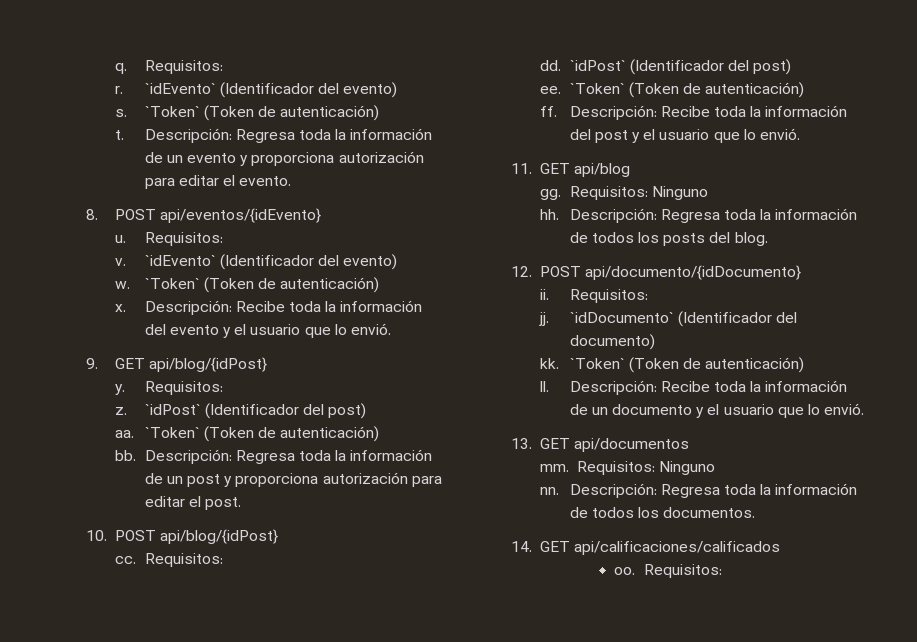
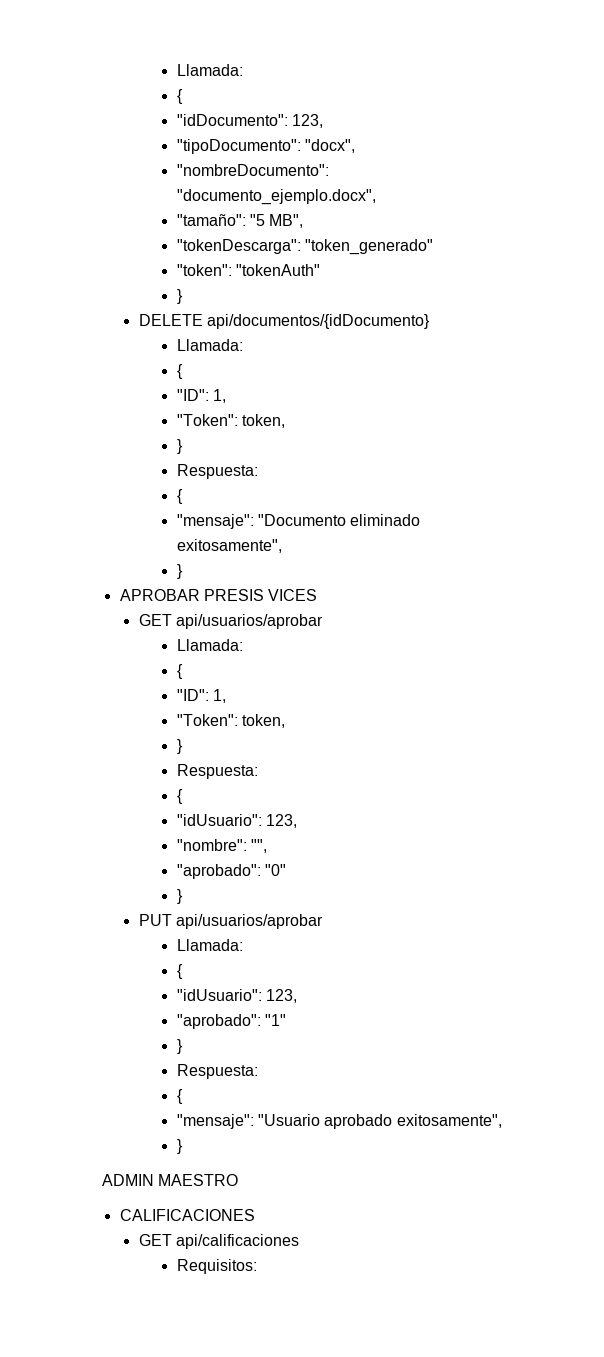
[115,60,223,74] [115,82,398,98] [115,105,380,121] [115,128,433,143] [144,151,424,166] [144,175,292,189] [85,208,322,223] [115,232,223,246] [115,254,398,270] [115,277,380,293] [115,300,423,315] [144,323,391,338] [85,357,268,372] [115,381,223,395] [115,403,367,419] [115,426,380,442] [115,449,433,464] [144,472,442,487] [144,496,242,510] [85,529,279,544] [115,553,223,567] [540,59,792,75] [540,82,805,98] [540,105,848,120] [569,128,800,143] [510,163,631,177] [540,186,708,200] [540,208,858,223] [569,232,768,246] [510,265,802,280] [540,289,648,303] [539,311,798,327] [569,334,655,350] [540,357,805,373] [540,380,848,395] [569,403,865,418] [510,438,690,452] [540,461,716,475] [540,483,858,498] [569,507,756,518] [510,541,781,555] [614,567,636,575] q. Requisitos: // r. `idEvento` (Identificador del evento) // s. `Token` (Token de autenticación) // t. Descripción: Regresa toda la información de un evento y proporciona autorización para editar el evento. // 8. POST api/eventos/{idEvento} // u. Requisitos: // v. `idEvento` (Identificador del evento) // w. `Token` (Token de autenticación) // x. Descripción: Recibe toda la información del evento y el usuario que lo envió. // 9. GET api/blog/{idPost} // y. Requisitos: // z. `idPost` (Identificador del post) // aa. `Token` (Token de autenticación) // bb. Descripción: Regresa toda la información de un post y proporciona autorización para editar el post. // 10. POST api/blog/{idPost} // cc. Requisitos: // dd. `idPost` (Identificador del post) // ee. `Token` (Token de autenticación) // ff. Descripción: Recibe toda la información del post y el usuario que lo envió. // 11. GET api/blog // gg. Requisitos: Ninguno // hh. Descripción: Regresa toda la información de todos los posts del blog. // 12. POST api/documento/{idDocumento} // ii. Requisitos: // jj. `idDocumento` (Identificador del documento) // kk. `Token` (Token de autenticación) // ll. Descripción: Recibe toda la información de un documento y el usuario que lo envió. // 13. GET api/documentos // mm. Requisitos: Ninguno // nn. Descripción: Regresa toda la información de todos los documentos. // 14. GET api/calificaciones/calificados // oo. -> [176,64,243,76] [176,89,183,104] [176,114,323,128] [176,139,355,154] [176,164,329,176] [176,189,376,205] [176,214,304,228] [176,239,433,255] [176,264,320,276] [176,289,183,304] [138,314,430,329] [176,339,243,351] [176,364,183,379] [176,389,226,403] [176,414,285,428] [176,439,183,454] [176,464,258,479] [176,489,183,504] [176,514,421,529] [176,539,282,553] [176,564,183,579] [119,589,318,601] [138,614,323,629] [176,639,243,651] [176,664,183,679] [176,689,226,703] [176,714,285,728] [176,739,183,754] [176,764,258,779] [176,789,183,804] [176,814,297,828] [176,839,267,853] [176,864,286,879] [176,889,183,904] [138,914,323,929] [176,939,243,951] [176,964,183,979] [176,989,297,1003] [176,1014,286,1029] [176,1039,183,1054] [176,1064,258,1079] [176,1089,183,1104] [176,1114,502,1129] [176,1139,183,1154] [102,1174,239,1186] [119,1209,255,1221] [138,1234,299,1249] Llamada: // { // "idDocumento": 123, // "tipoDocumento": "docx", // "nombreDocumento": "documento_ejemplo.docx", // "tamaño": "5 MB", // "tokenDescarga": "token_generado" // "token": "tokenAuth" // } // DELETE api/documentos/{idDocumento} // Llamada: // { // "ID": 1, // "Token": token, // } // Respuesta: // { // "mensaje": "Documento eliminado exitosamente", // } // APROBAR PRESIS VICES // GET api/usuarios/aprobar // Llamada: // { // "ID": 1, // "Token": token, // } // Respuesta: // { // "idUsuario": 123, // "nombre": "", // "aprobado": "0" // } // PUT api/usuarios/aprobar // Llamada: // { // "idUsuario": 123, // "aprobado": "1" // } // Respuesta: // { // "mensaje": "Usuario aprobado exitosamente", // } // ADMIN MAESTRO // CALIFICACIONES // GET api/calificaciones //

